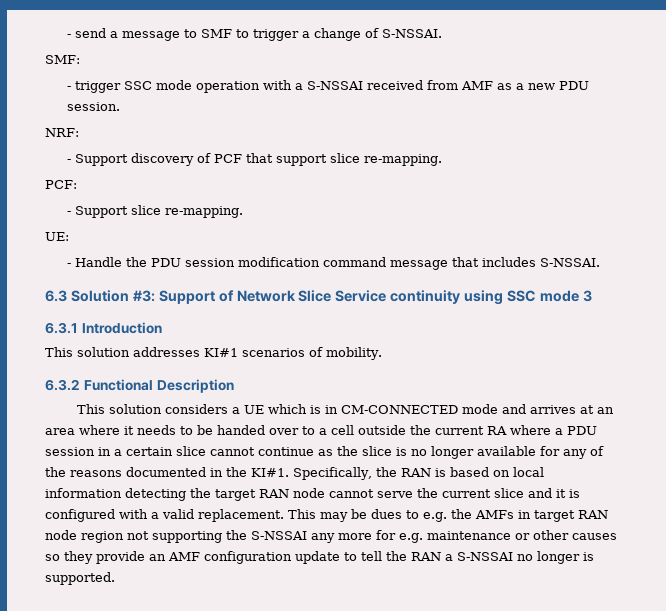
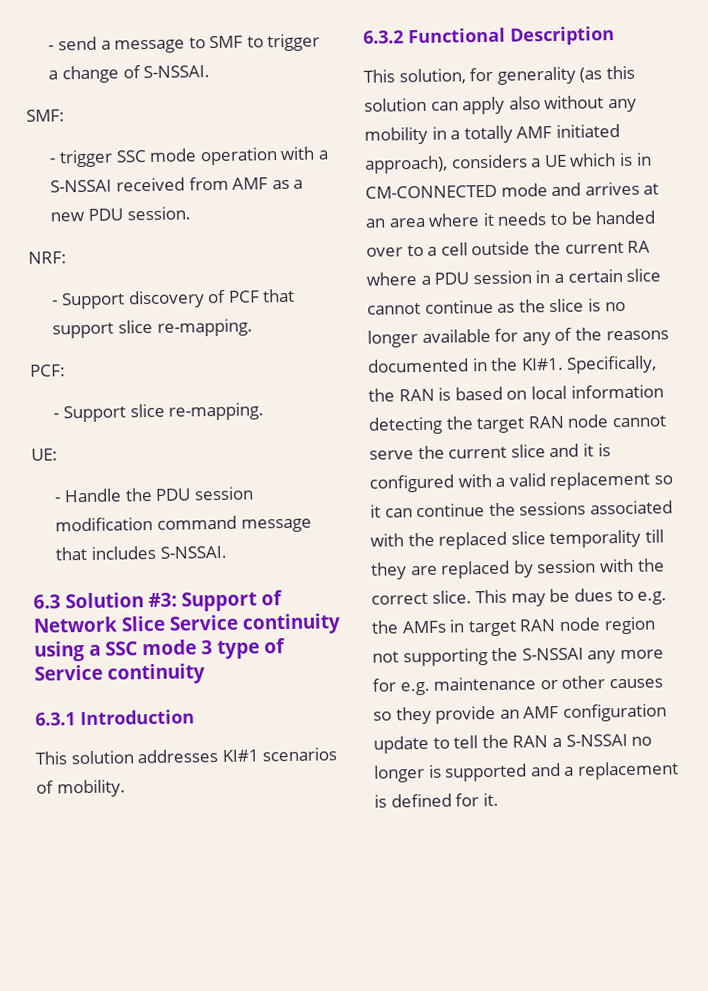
(504, 297) none -> [89,644,101,656] a
(592, 296) none -> [217,638,286,660] [34,663,205,685] type of Service continuity
[109,404,163,414] solution -> [398,65,635,85] [364,95,637,115] [364,124,620,145] [364,155,448,174] solution, for generality (as this solution can apply also without any mobility in a totally AMF initiated approach),
[198,509,284,522] replacement. -> [549,471,673,491] [370,500,673,518] [370,529,664,550] [370,558,665,580] [371,590,472,605] replacement so it can continue the sessions associated with the replaced slice temporality till they are replaced by session with the correct slice.
[45,572,115,585] supported. -> [445,761,679,782] [374,792,499,808] supported and a replacement is defined for it.

